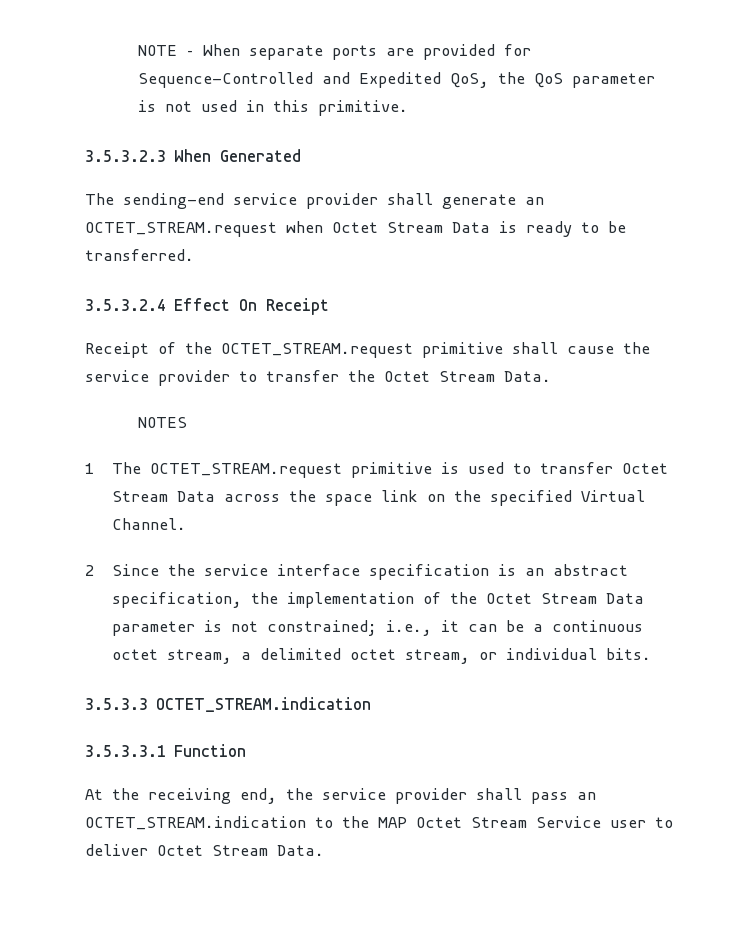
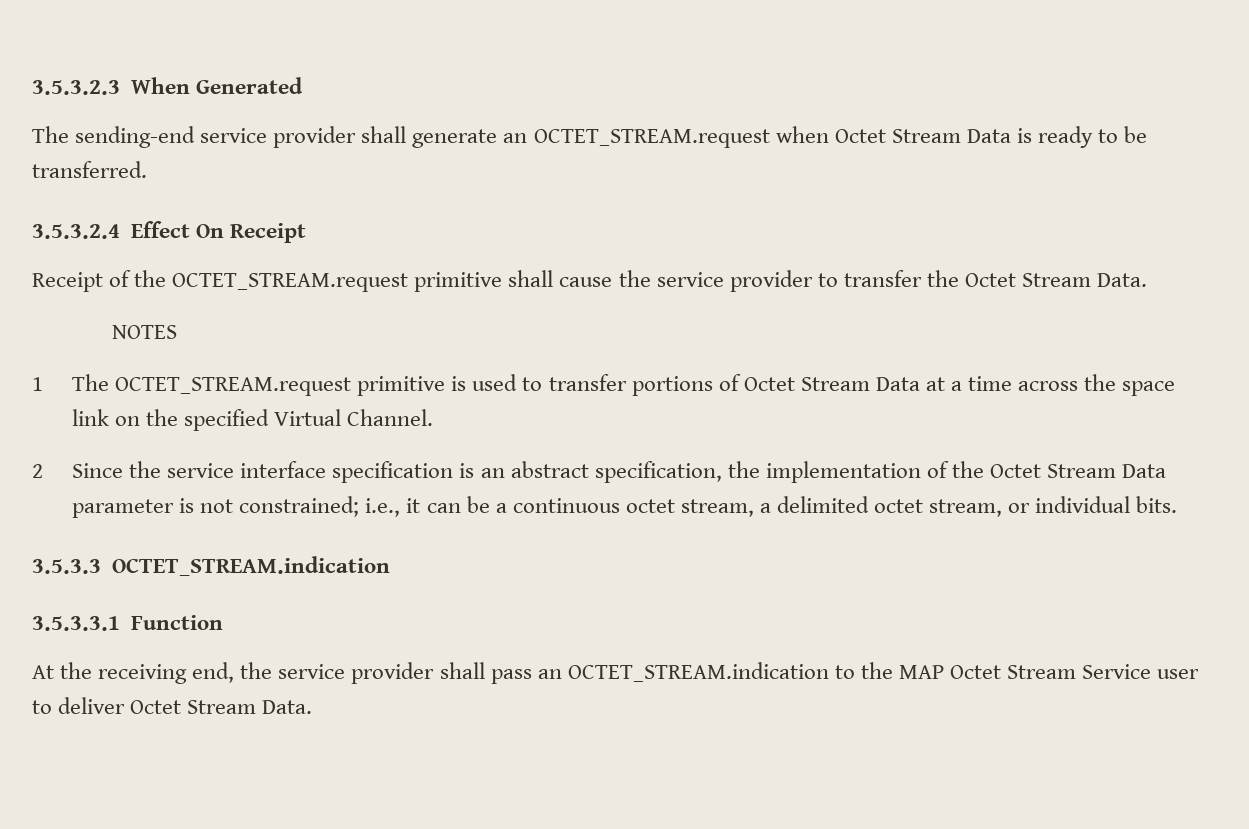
[138,44,532,60] [138,72,656,88] [138,100,409,116] NOTE – When separate ports are provided for Sequence-Controlled and Expedited QoS, the QoS parameter is not used in this primitive. // -> (32, 87) none
[621,463,668,474] [111,491,215,502] Octet Stream Data -> [631,374,1013,396] portions of Octet Stream Data at a time

